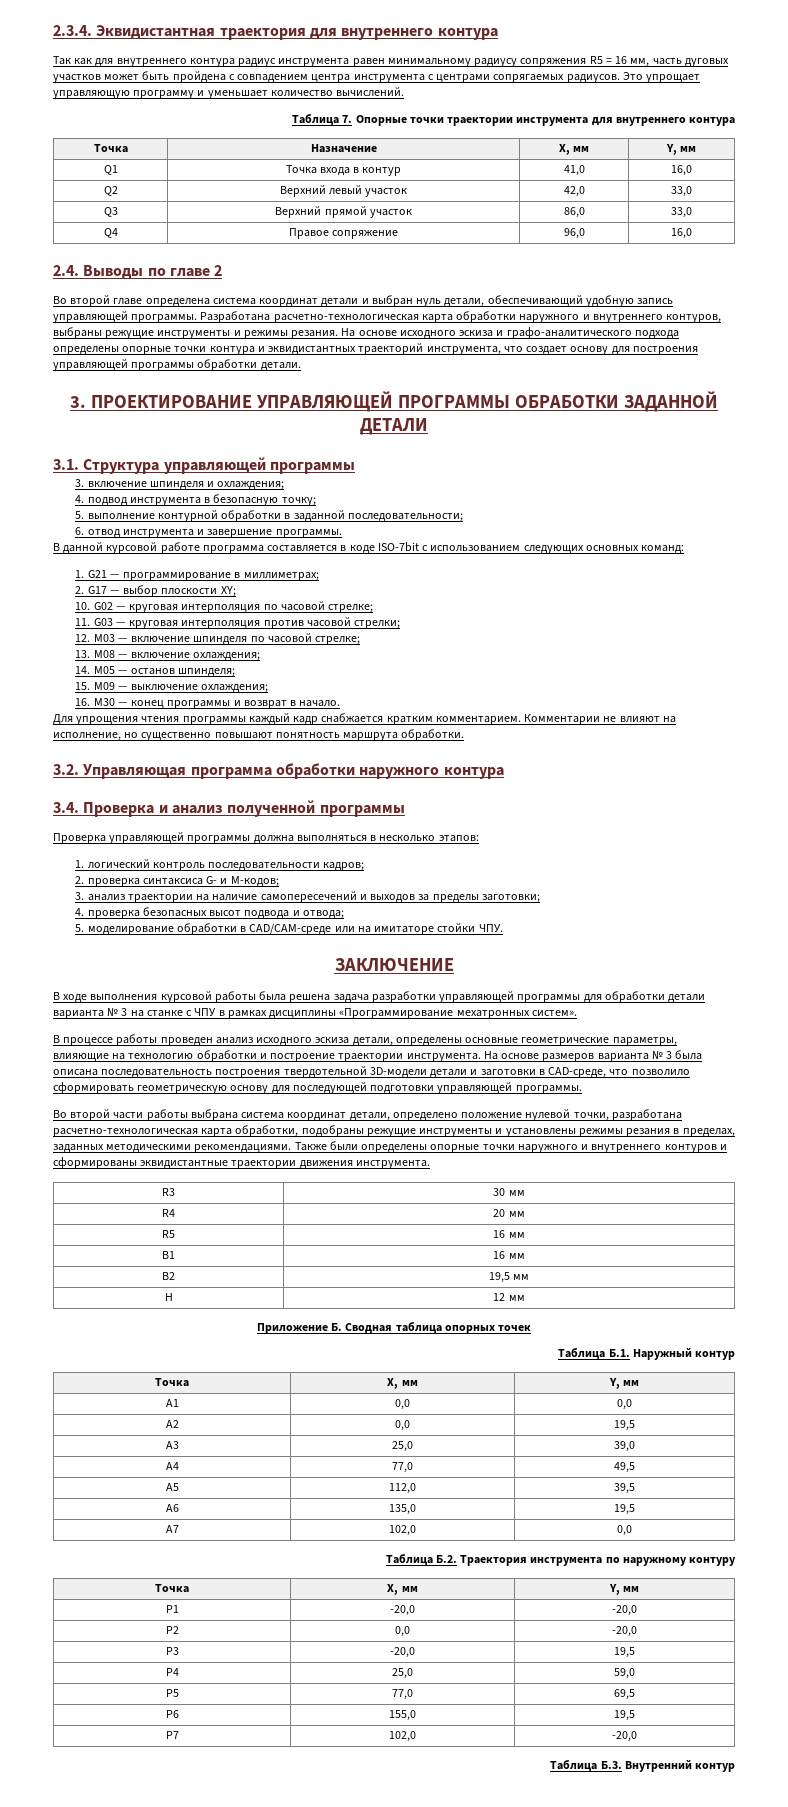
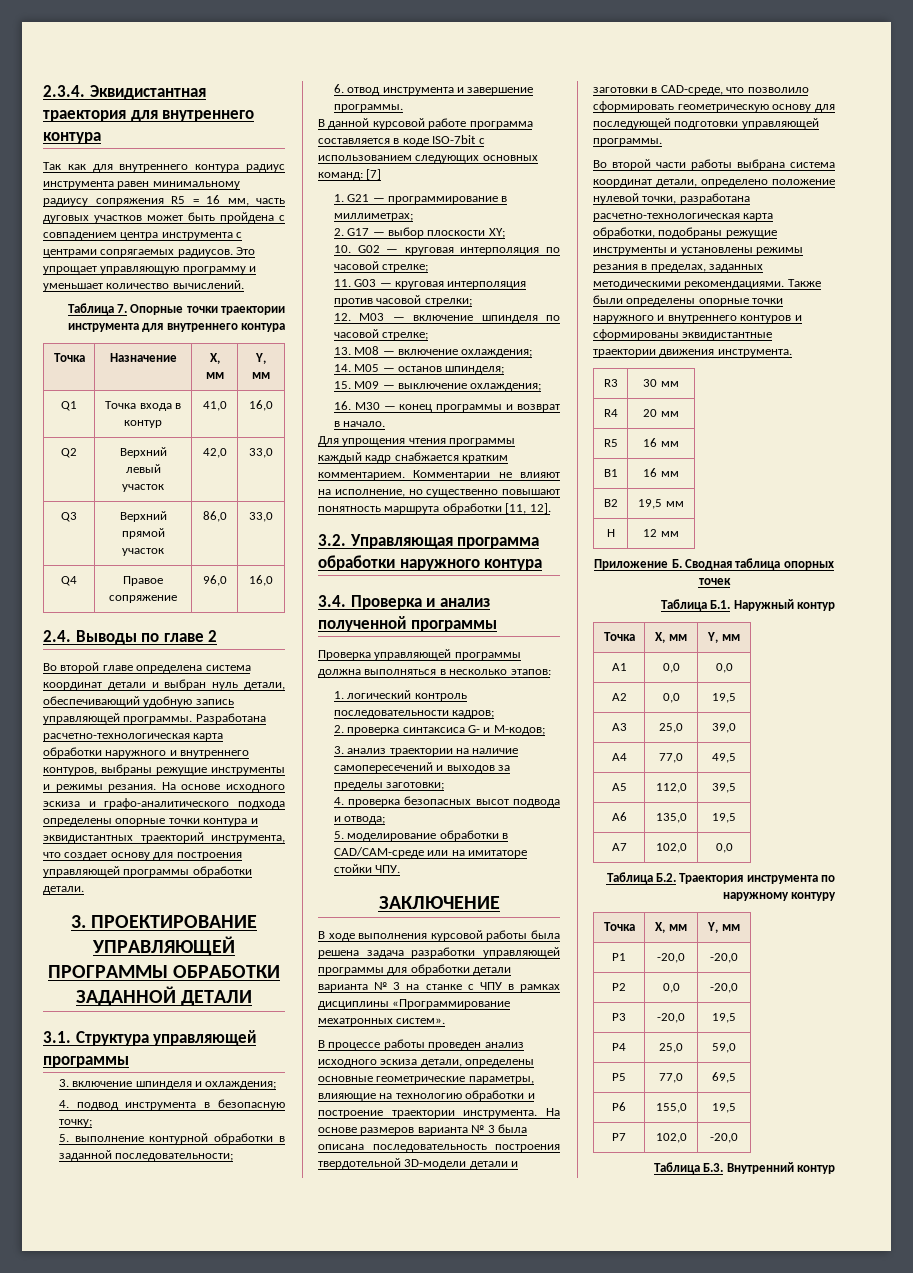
(685, 549) none -> [366,169,382,180] [7]
[401,729,465,741] обработки. -> [442,503,551,514] обработки [11, 12].

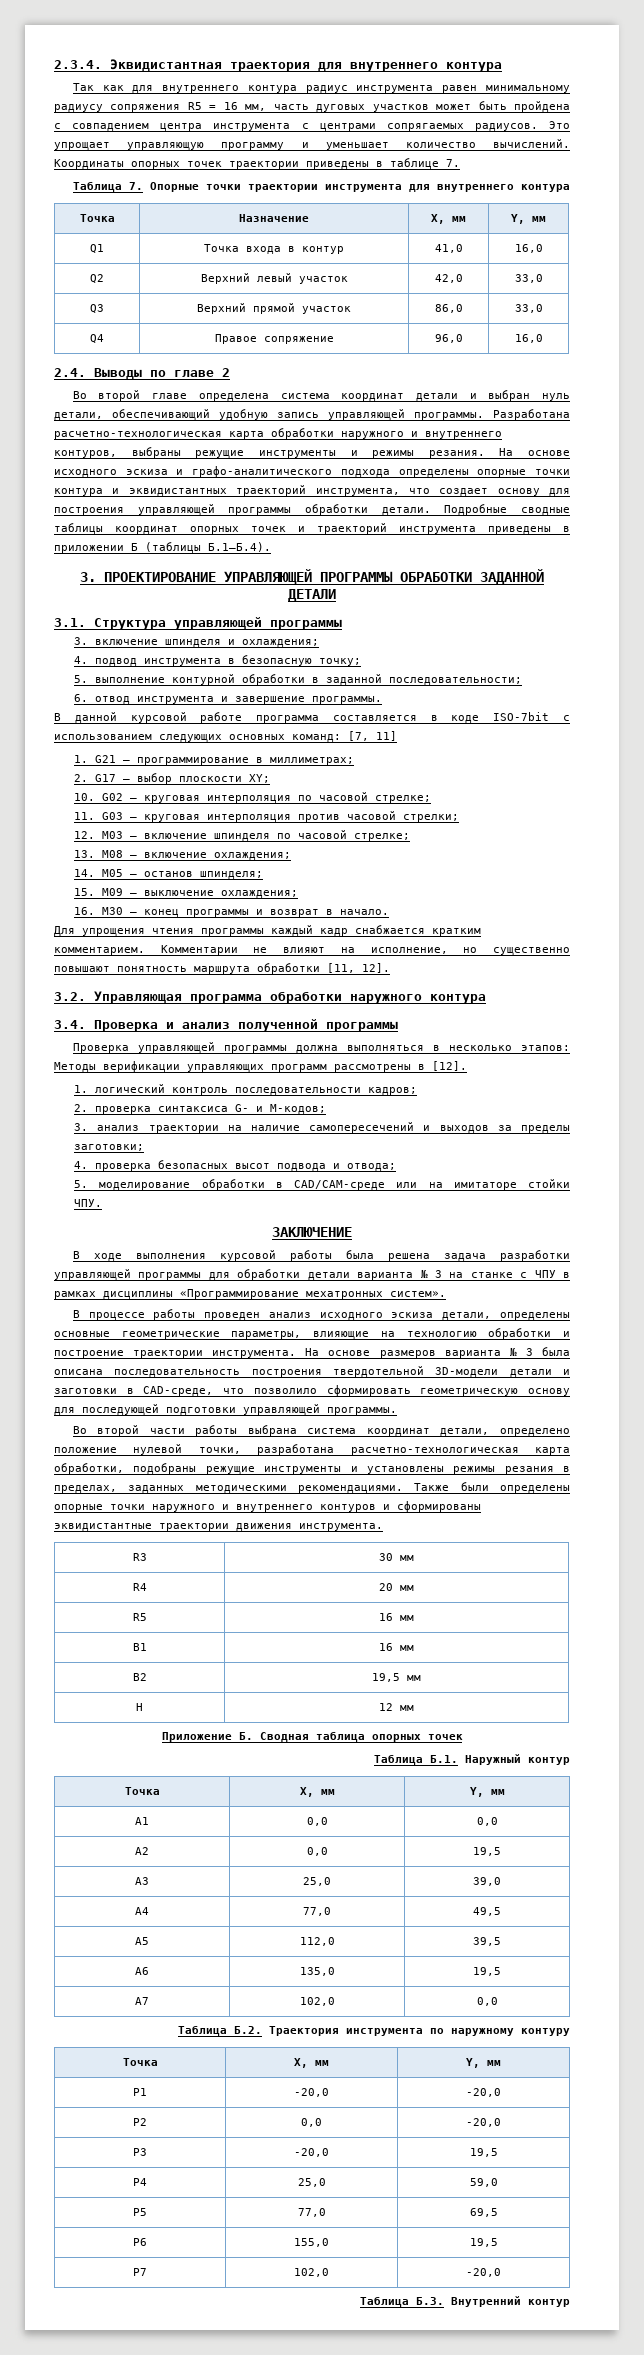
(244, 284) none -> [54,158,460,169] Координаты опорных точек траектории приведены в таблице 7.
(84, 890) none -> [444,504,570,515] [54,523,570,534] [54,542,271,553] Подробные сводные таблицы координат опорных точек и траекторий инструмента приведены в приложении Б (таблицы Б.1–Б.4).
[366,169,382,180] [7] -> [348,731,397,741] [7, 11]
(551, 672) none -> [54,1061,467,1072] Методы верификации управляющих программ рассмотрены в [12].

